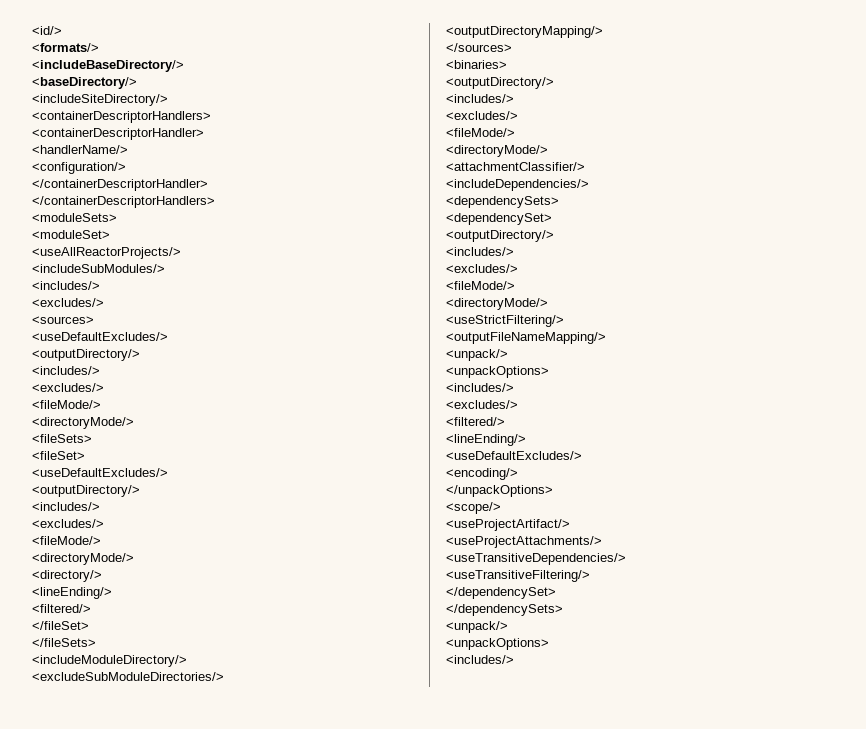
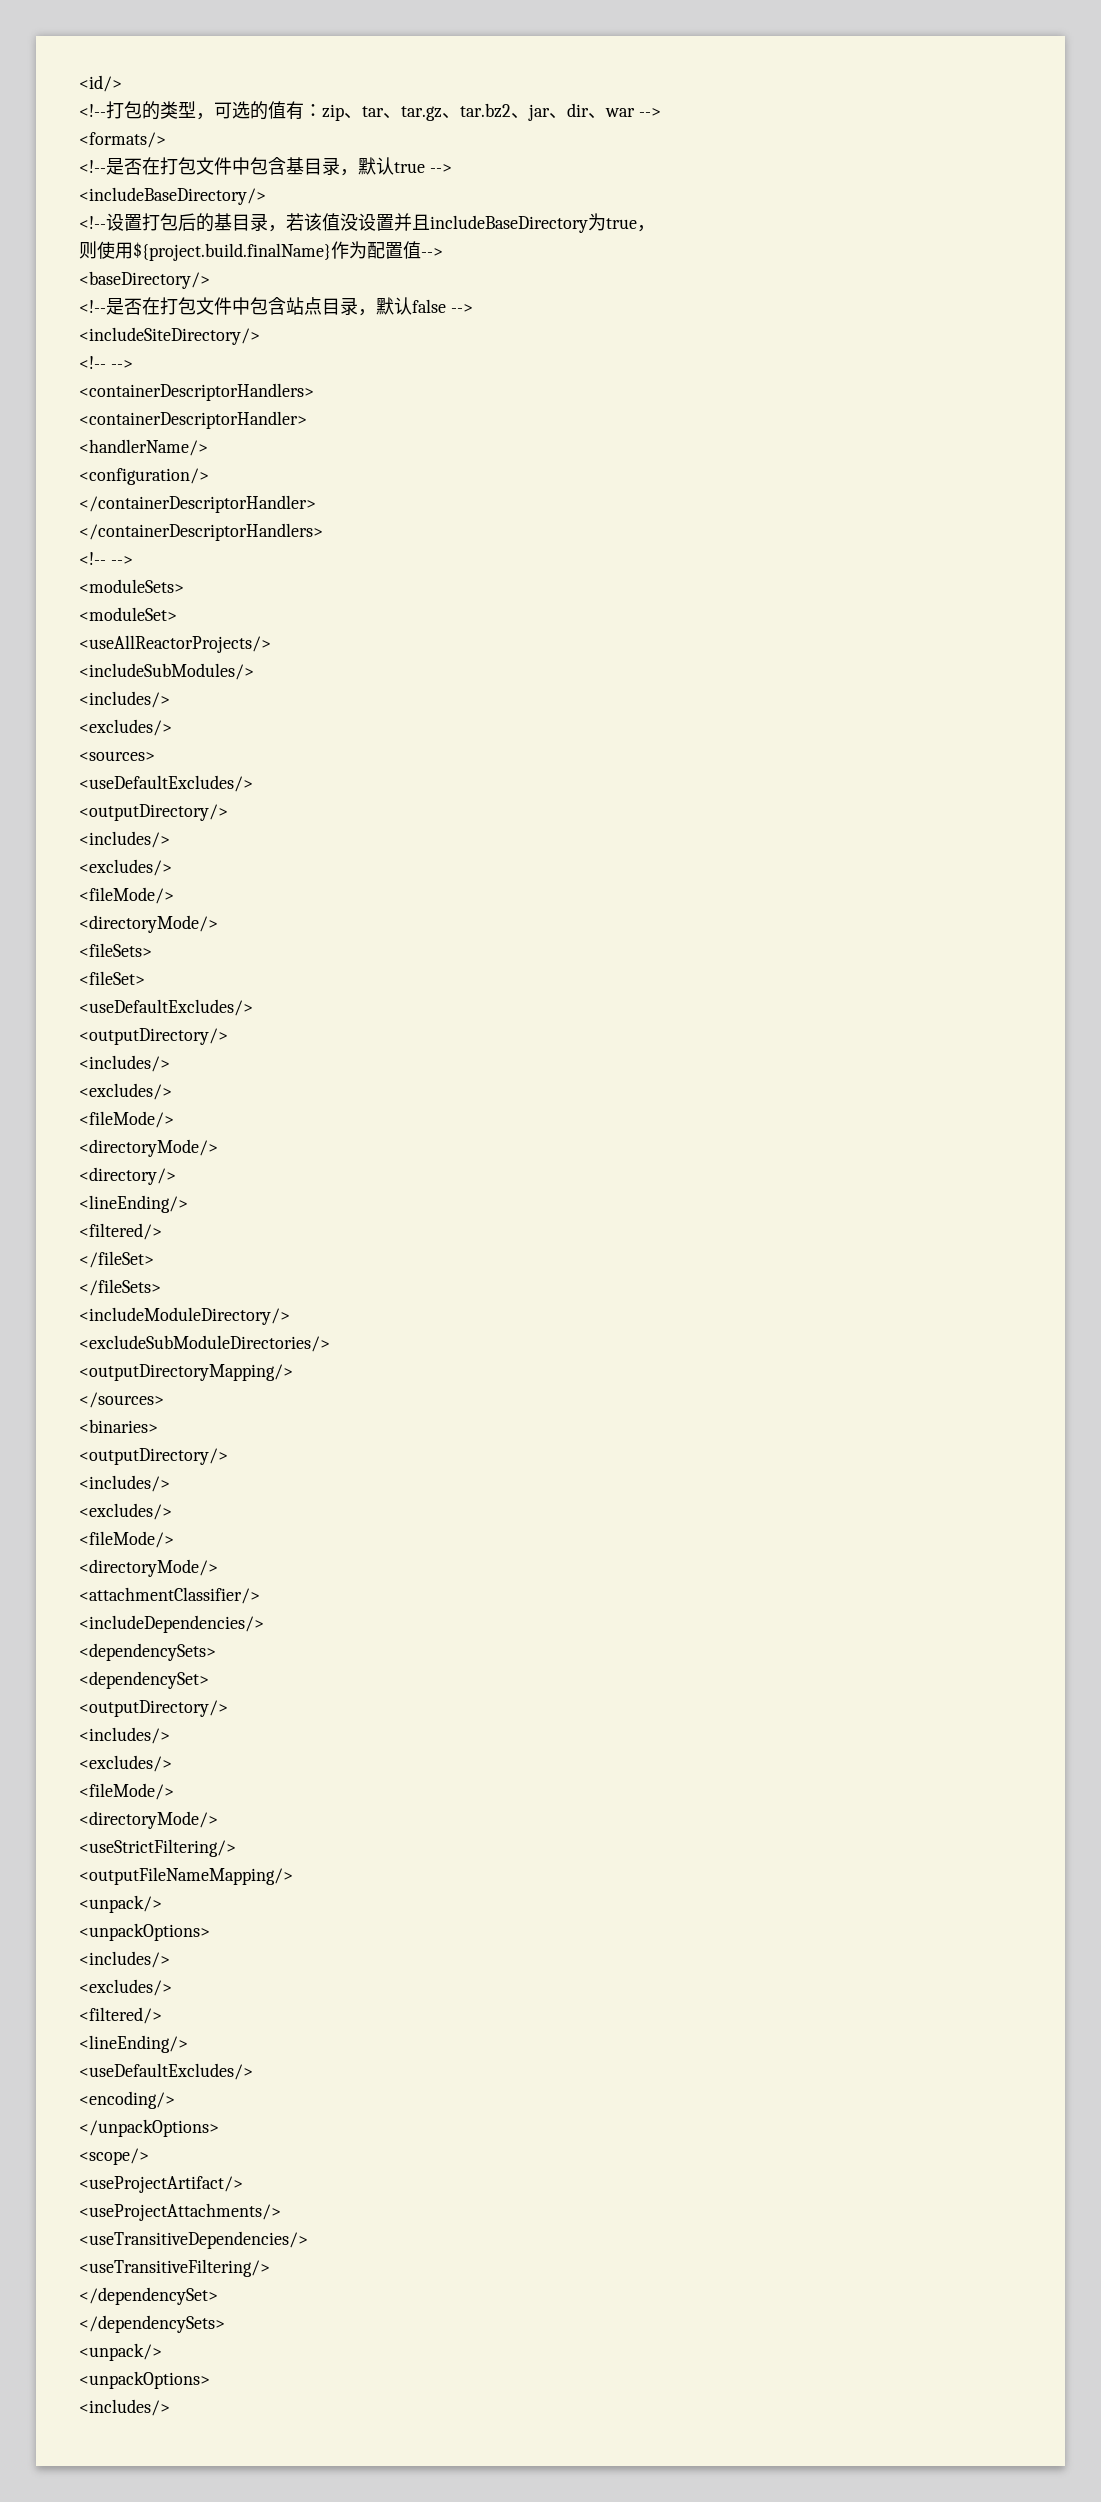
[32,43,99,52] [32,60,184,72] [32,77,137,89] <formats/> // <includeBaseDirectory/> // <baseDirectory/> -> [79,101,661,121] [79,132,166,148] [79,157,452,176] [79,187,266,205] [79,213,655,233] [79,241,443,261] [79,271,210,289] [79,297,473,316] <!--打包的类型，可选的值有：zip、tar、tar.gz、tar.bz2、jar、dir、war --> // <formats/> // <!--是否在打包文件中包含基目录，默认true --> // <includeBaseDirectory/> // <!--设置打包后的基目录，若该值没设置并且includeBaseDirectory为true， // 则使用${project.build.finalName}作为配置值--> // <baseDirectory/> // <!--是否在打包文件中包含站点目录，默认false -->
(168, 100) none -> [79,356,133,369] // <!-- -->
(215, 202) none -> [79,552,133,565] // <!-- -->

